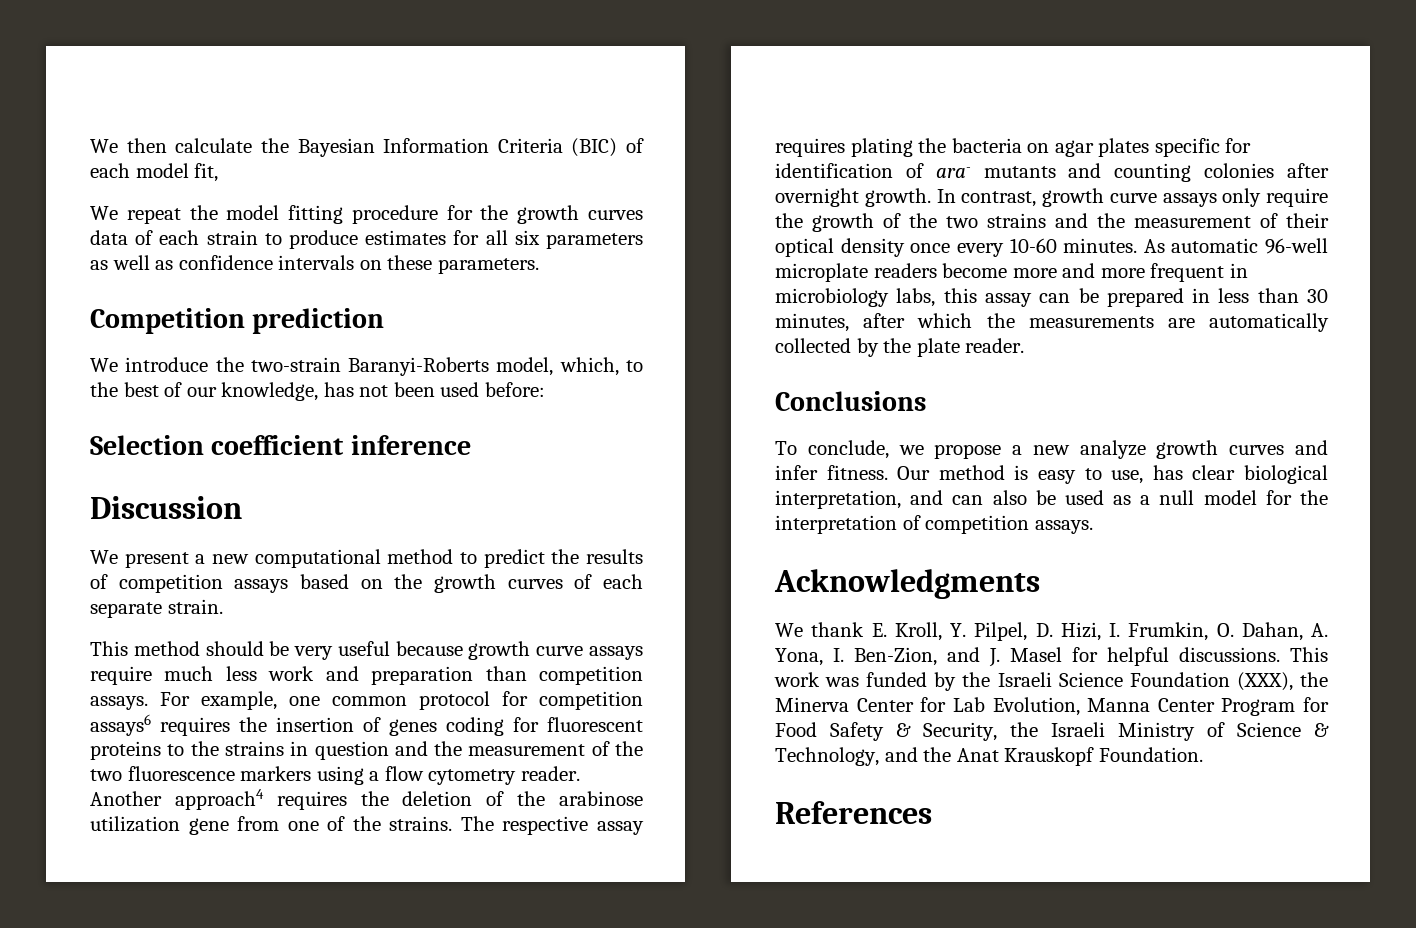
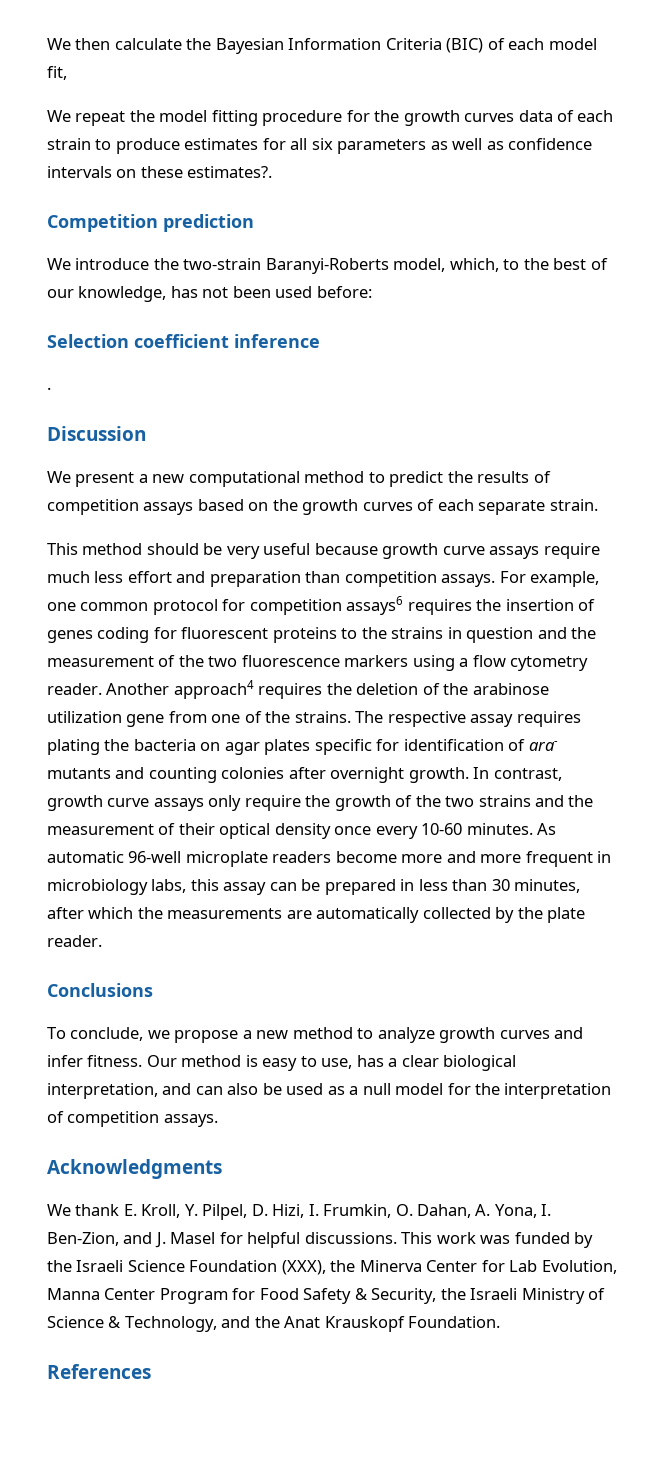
[437,258,539,274] parameters. -> [187,166,273,178] estimates?.
(471, 445) none -> [47,387,51,390] // .
[268,666,315,681] work -> [127,571,172,583] effort
(1070, 450) none -> [292,1027,374,1039] method to
(1183, 472) none -> [388,1058,398,1067] a

